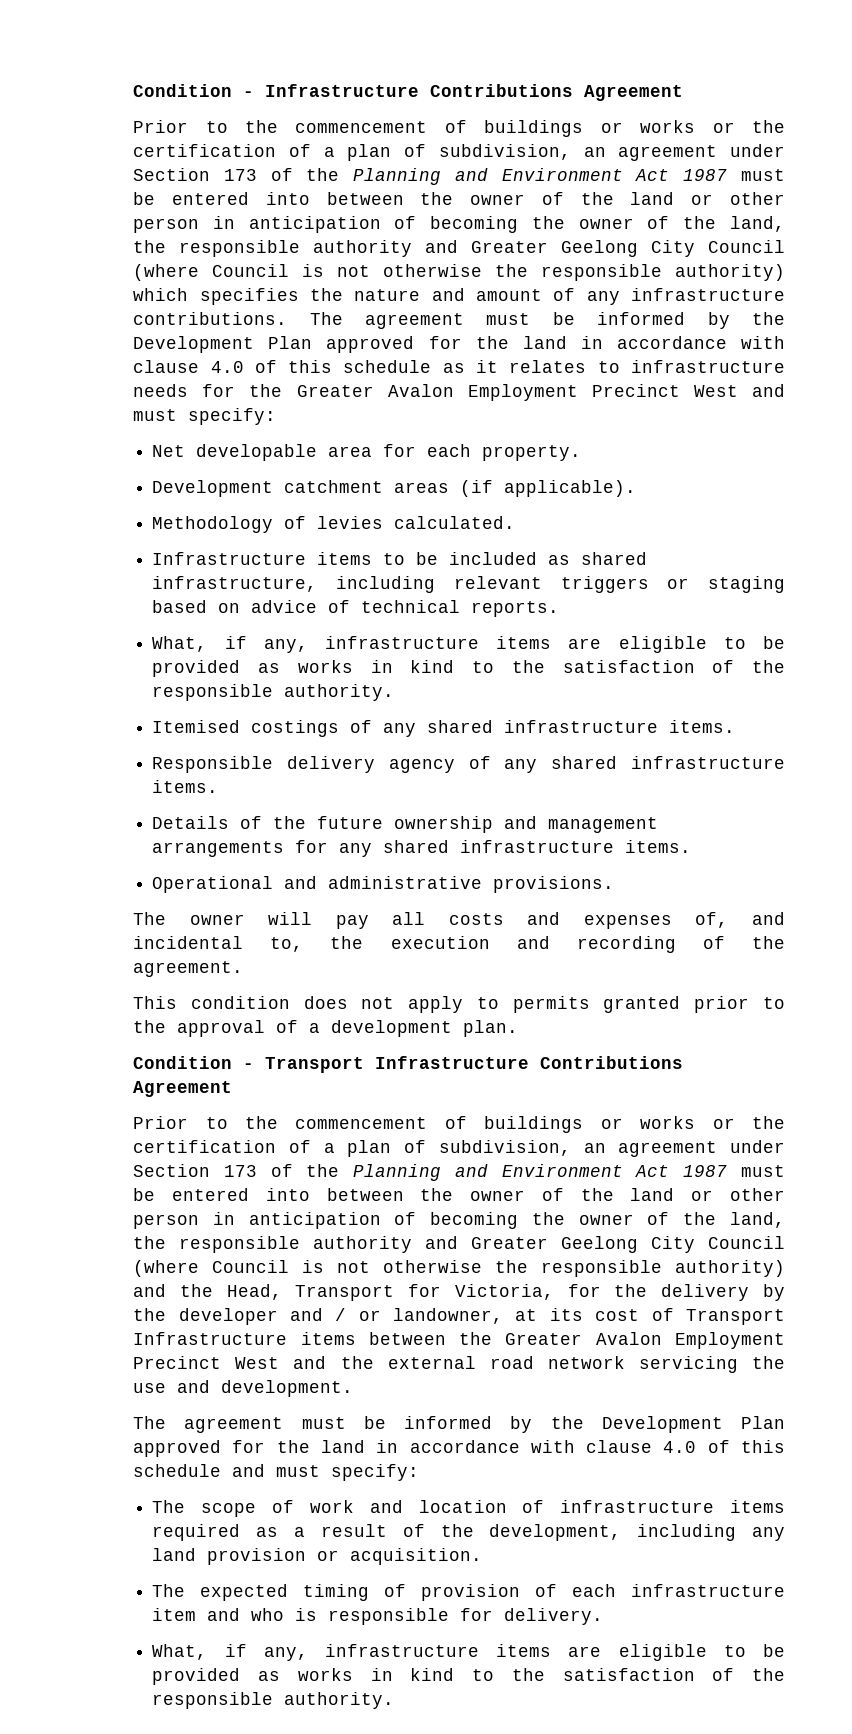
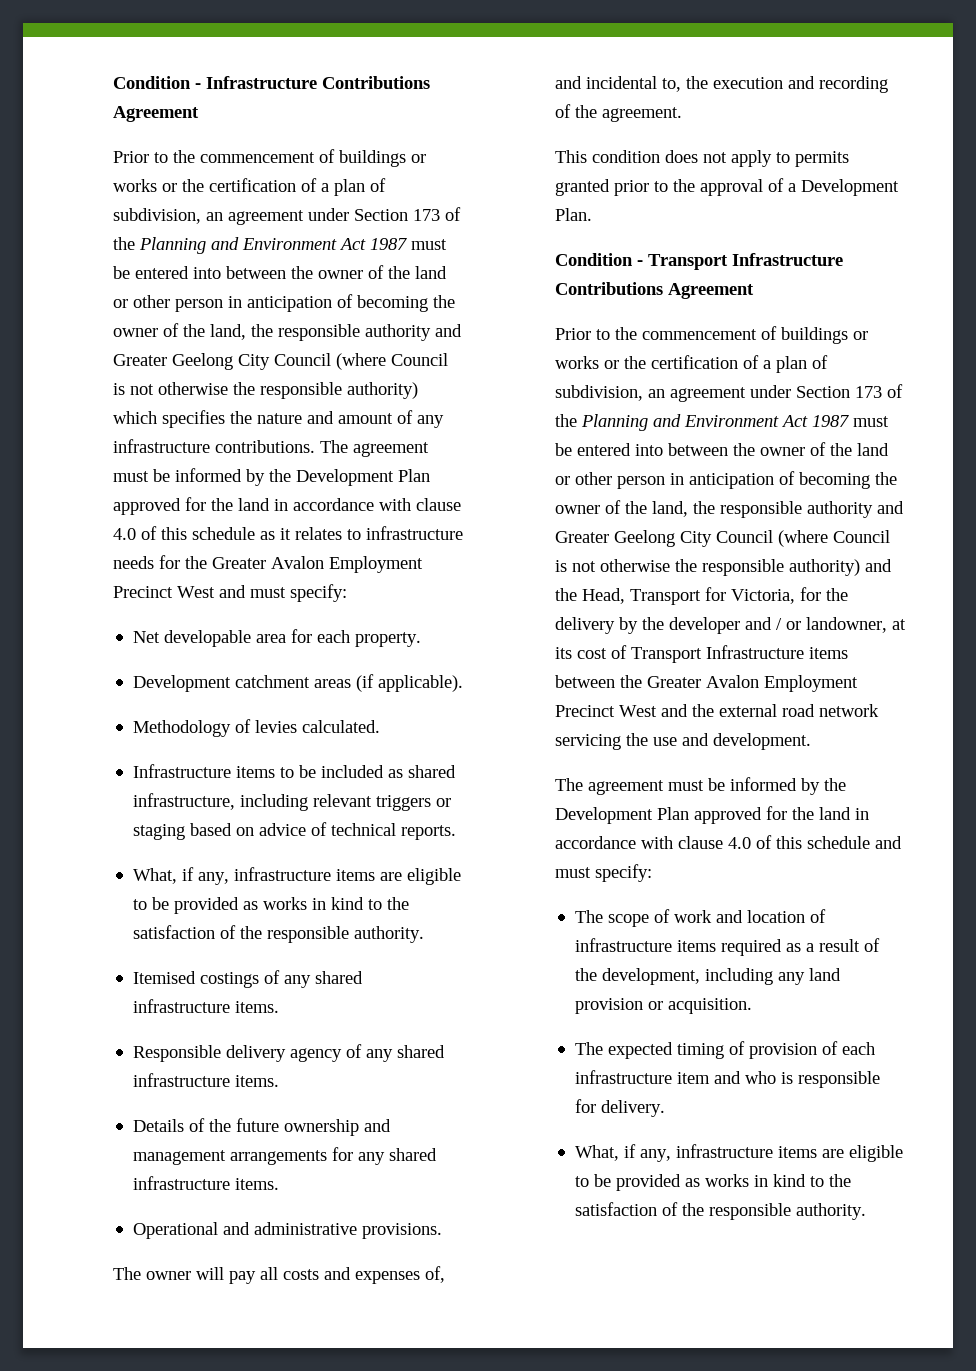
[331,1020,519,1037] development plan. -> [800,179,899,196] [554,208,592,221] Development Plan.

